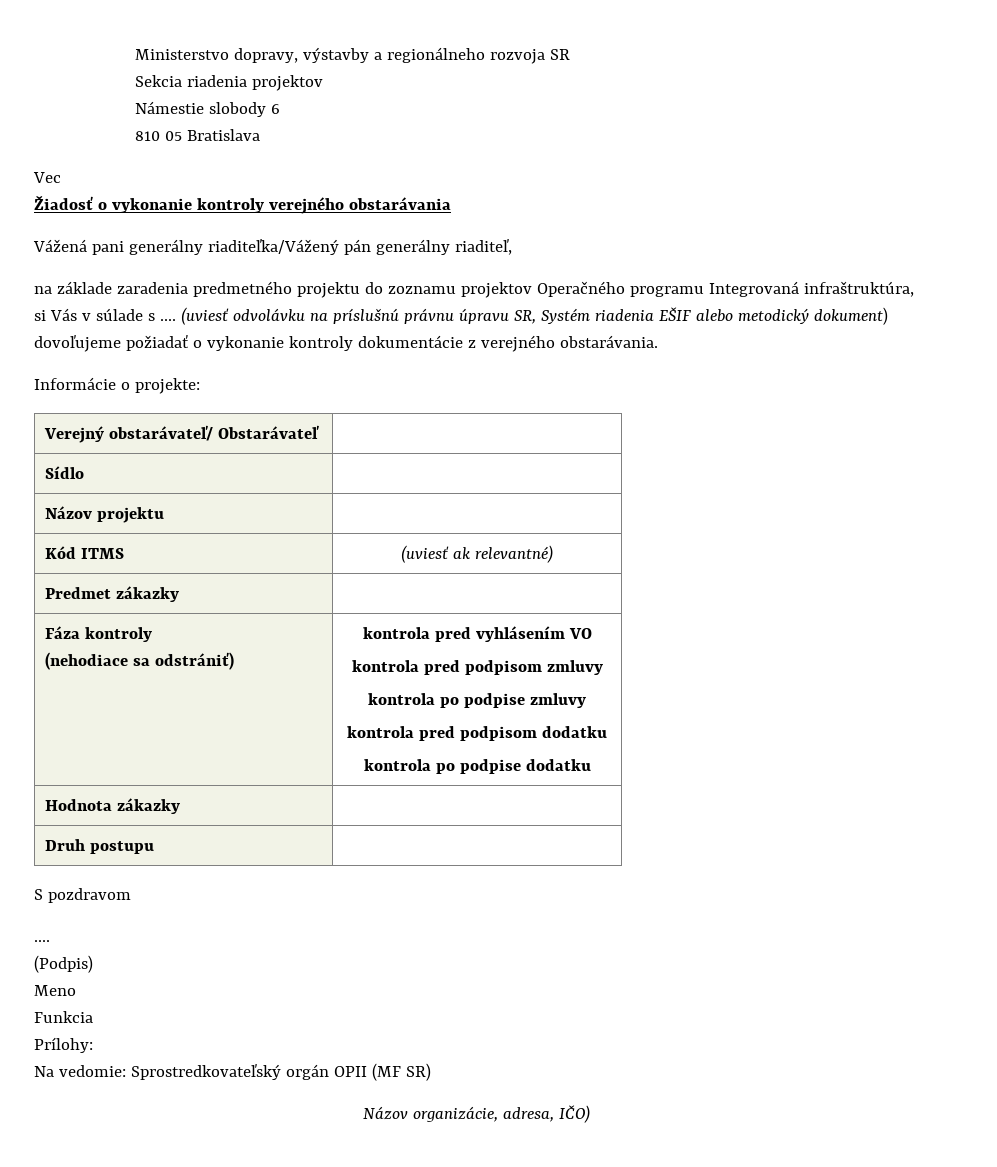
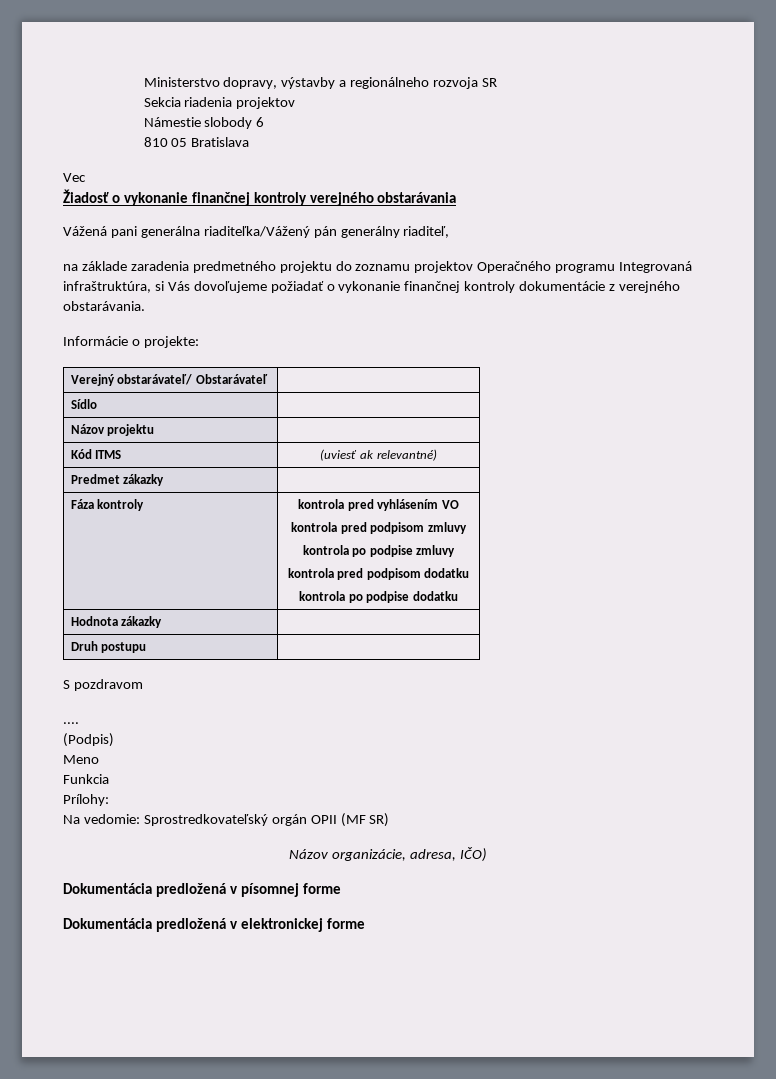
(192, 205) none -> [191,192,250,206] finančnej
[128,239,203,255] generálny -> [140,226,200,238] generálna
[81,307,888,325] v súlade s .... (uviesť odvolávku na príslušnú právnu úpravu SR, Systém riadenia EŠIF alebo metodický dokument) -> (190, 286) none
(284, 343) none -> [404,281,461,293] finančnej
[45,652,235,670] // (nehodiace sa odstrániť) -> (145, 505) none
(590, 1114) none -> [63,883,341,897] [63,918,365,932] // Dokumentácia predložená v písomnej forme // Dokumentácia predložená v elektronickej forme

